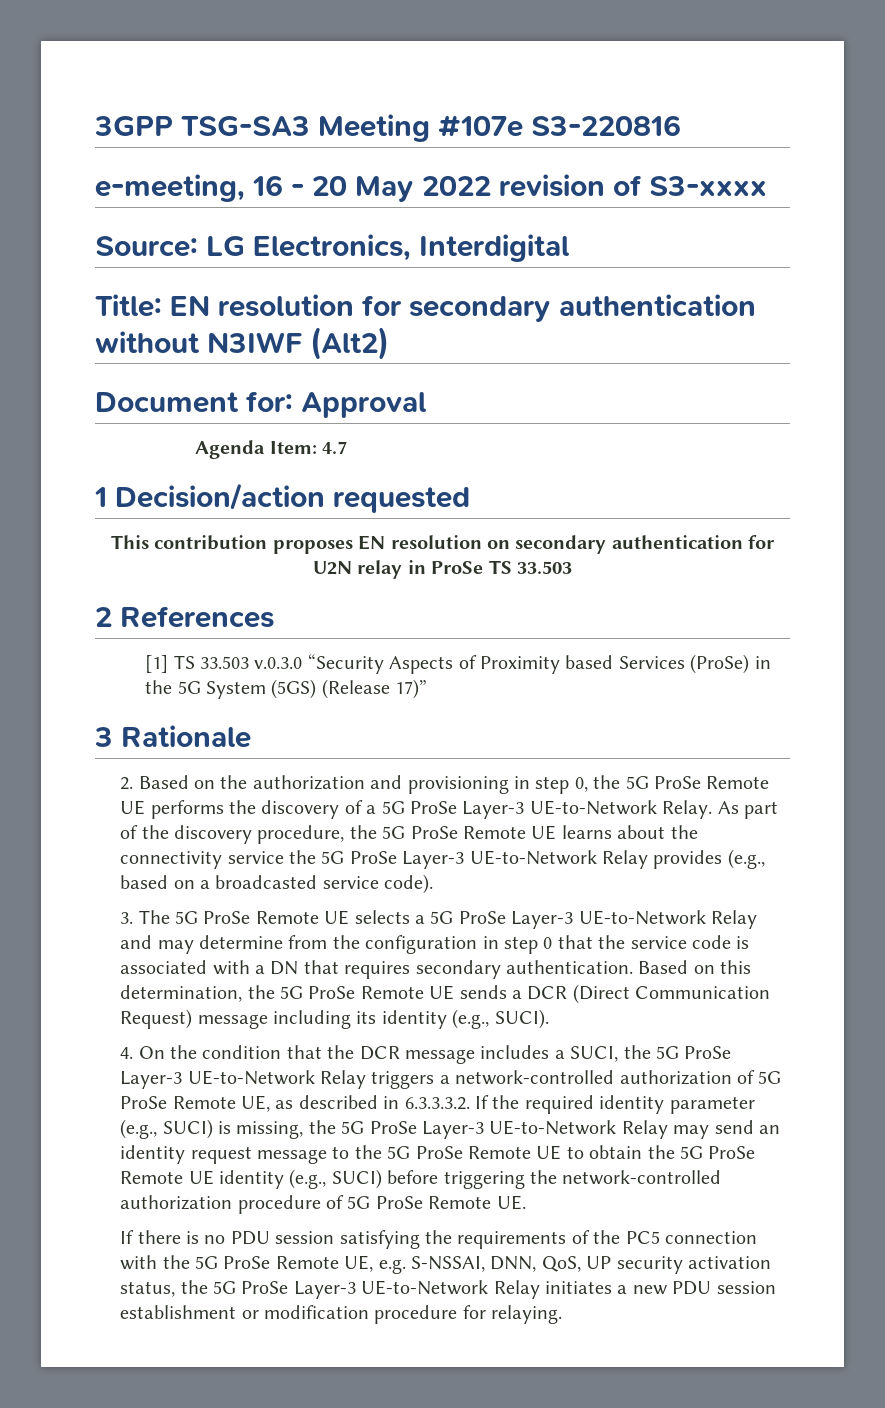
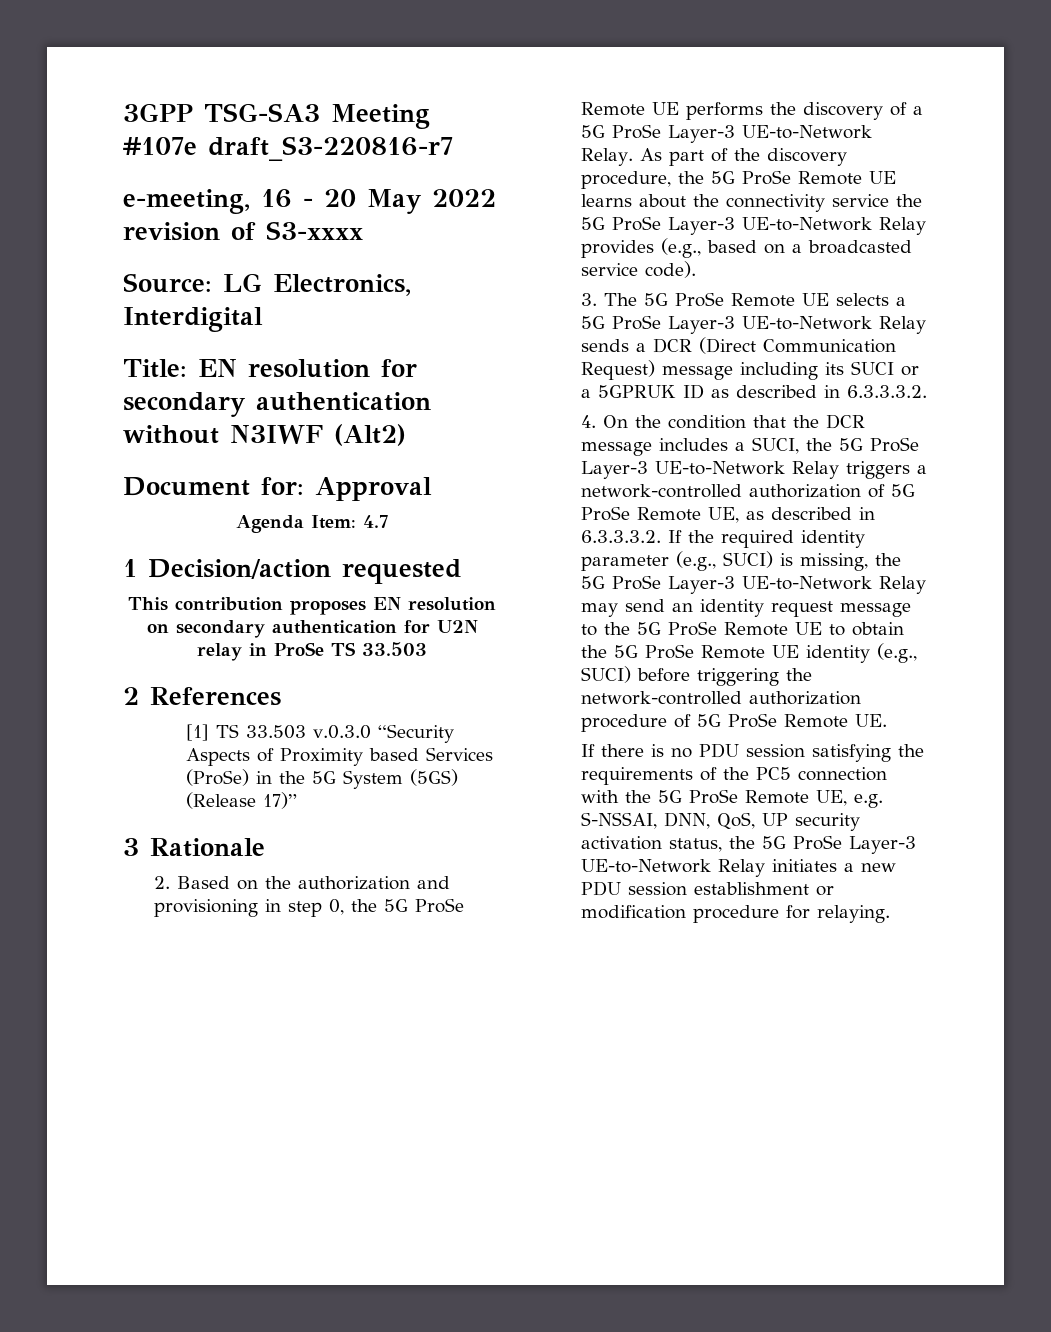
[531,115,682,136] S3-220816 -> [208,136,453,161] draft_S3-220816-r7
[120,935,750,954] [120,960,752,979] [120,985,455,1002] and may determine from the configuration in step 0 that the service code is associated with a DN that requires secondary authentication. Based on this determination, the 5G ProSe Remote UE -> (927, 325) none
[381,1009,549,1029] identity (e.g., SUCI). -> [851,361,920,376] [581,384,928,399] SUCI or a 5GPRUK ID as described in 6.3.3.3.2.

